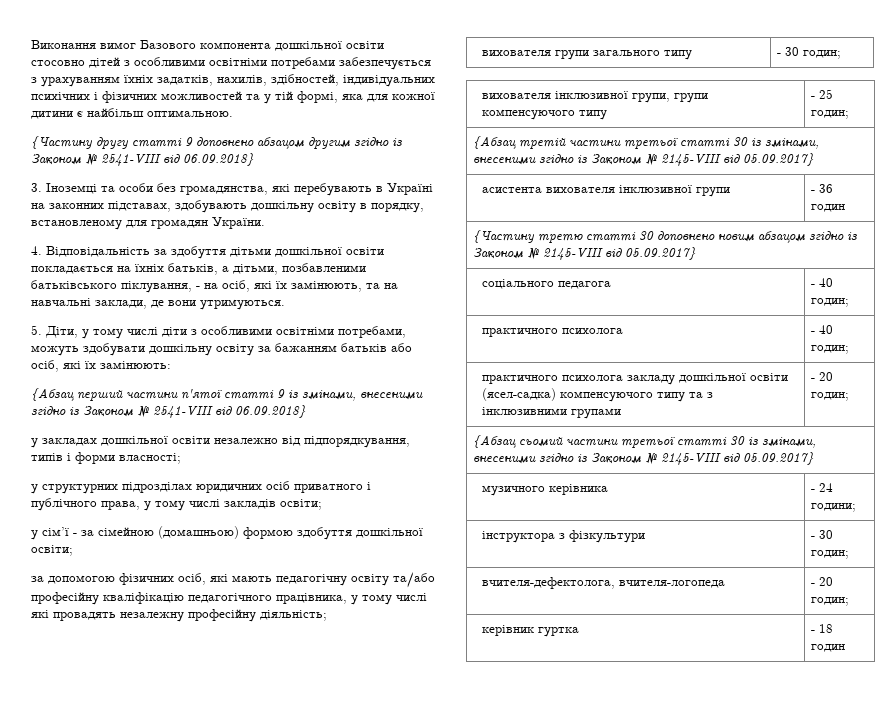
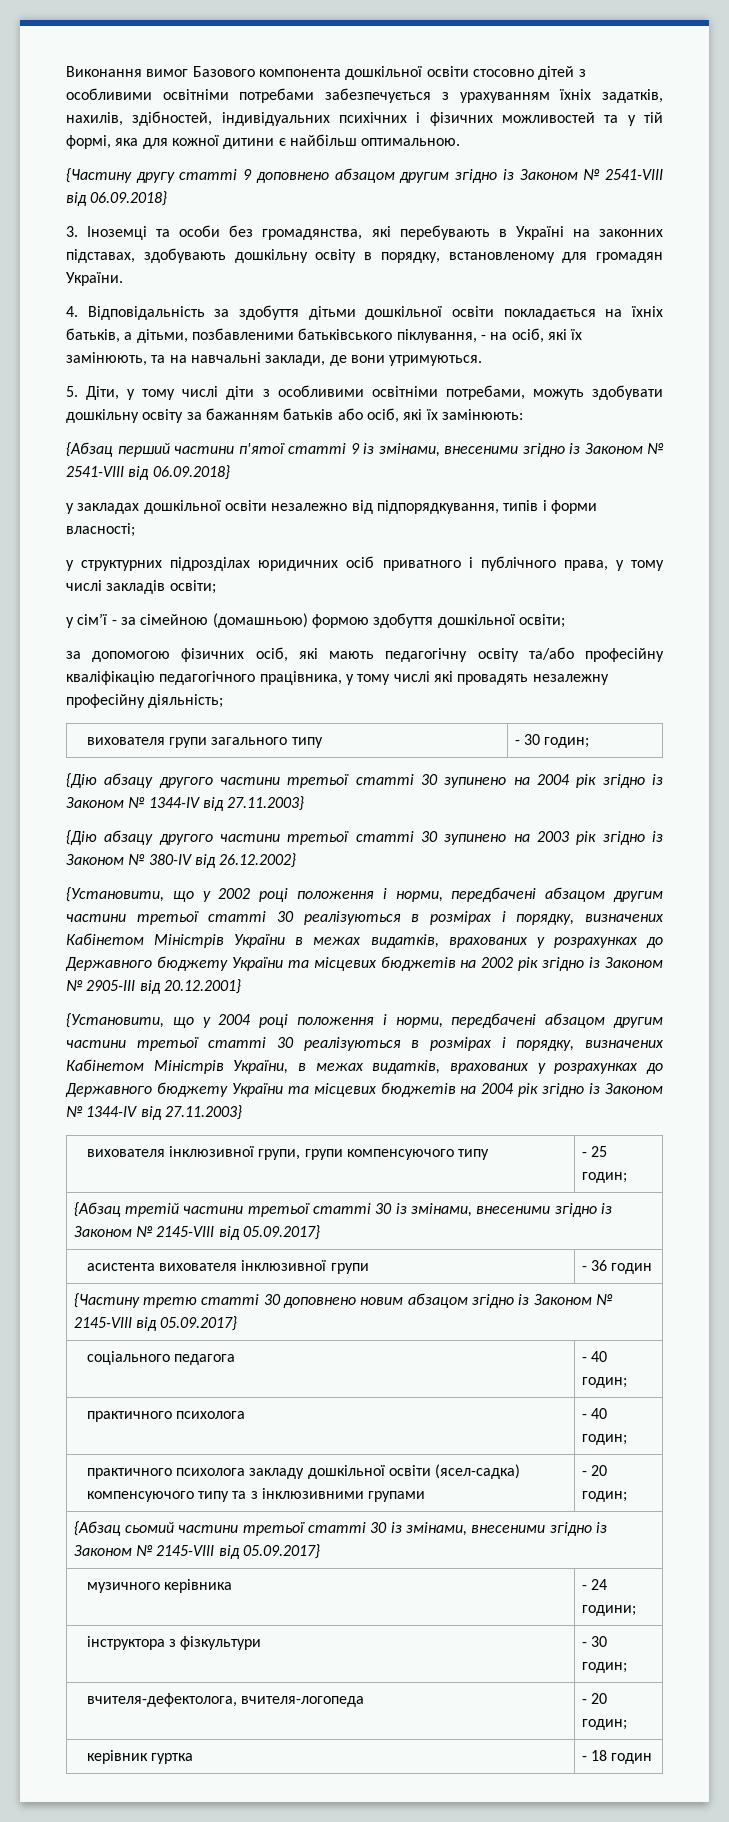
(842, 54) none -> [66,773,663,788] [66,796,305,811] [66,830,663,845] [66,853,297,868] [66,887,663,902] [66,911,664,925] [66,933,663,948] [65,956,663,971] [66,979,241,994] [66,1013,663,1028] [66,1037,664,1051] [66,1059,663,1074] [65,1082,663,1097] [66,1105,242,1120] // {Дію абзацу другого частини третьої статті 30 зупинено на 2004 рік згідно із Законом № 1344-IV від 27.11.2003} // {Дію абзацу другого частини третьої статті 30 зупинено на 2003 рік згідно із Законом № 380-IV від 26.12.2002} // {Установити, що у 2002 році положення і норми, передбачені абзацом другим частини третьої статті 30 реалізуються в розмірах і порядку, визначених Кабінетом Міністрів України в межах видатків, врахованих у розрахунках до Державного бюджету України та місцевих бюджетів на 2002 рік згідно із Законом № 2905-III від 20.12.2001} // {Установити, що у 2004 році положення і норми, передбачені абзацом другим частини третьої статті 30 реалізуються в розмірах і порядку, визначених Кабінетом Міністрів України, в межах видатків, врахованих у розрахунках до Державного бюджету України та місцевих бюджетів на 2004 рік згідно із Законом № 1344-IV від 27.11.2003}

